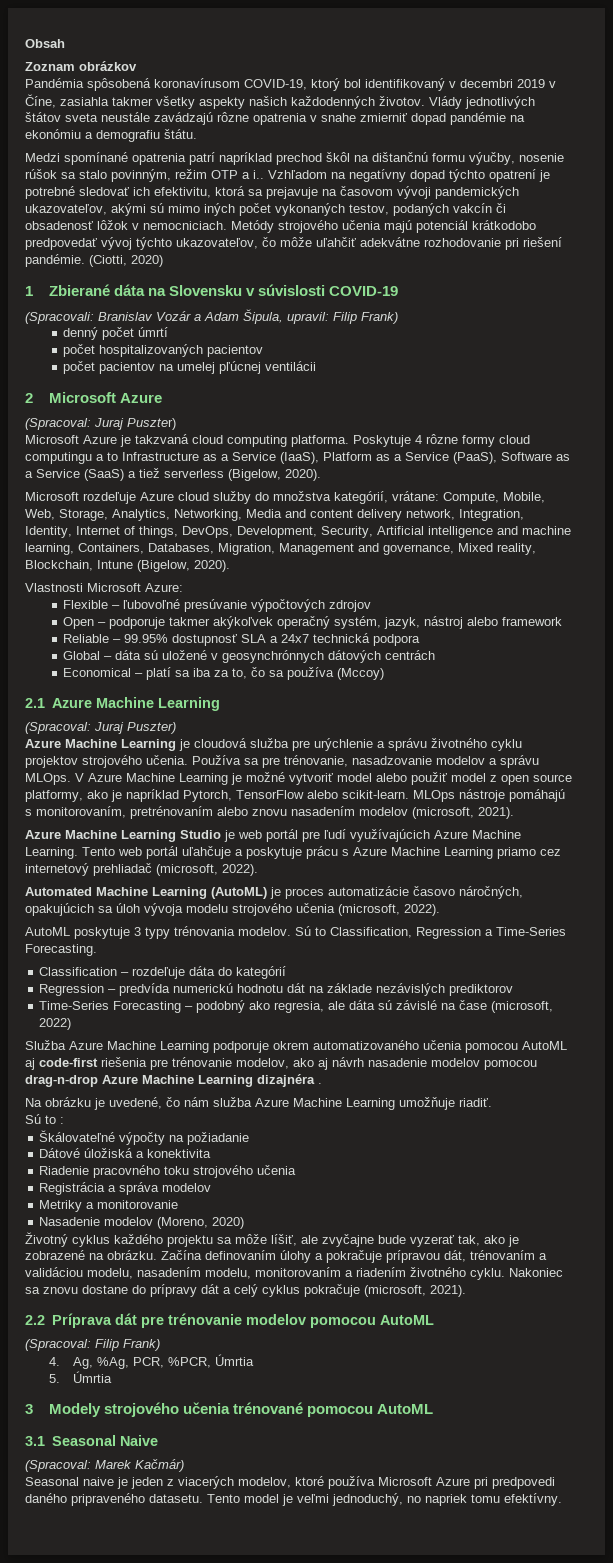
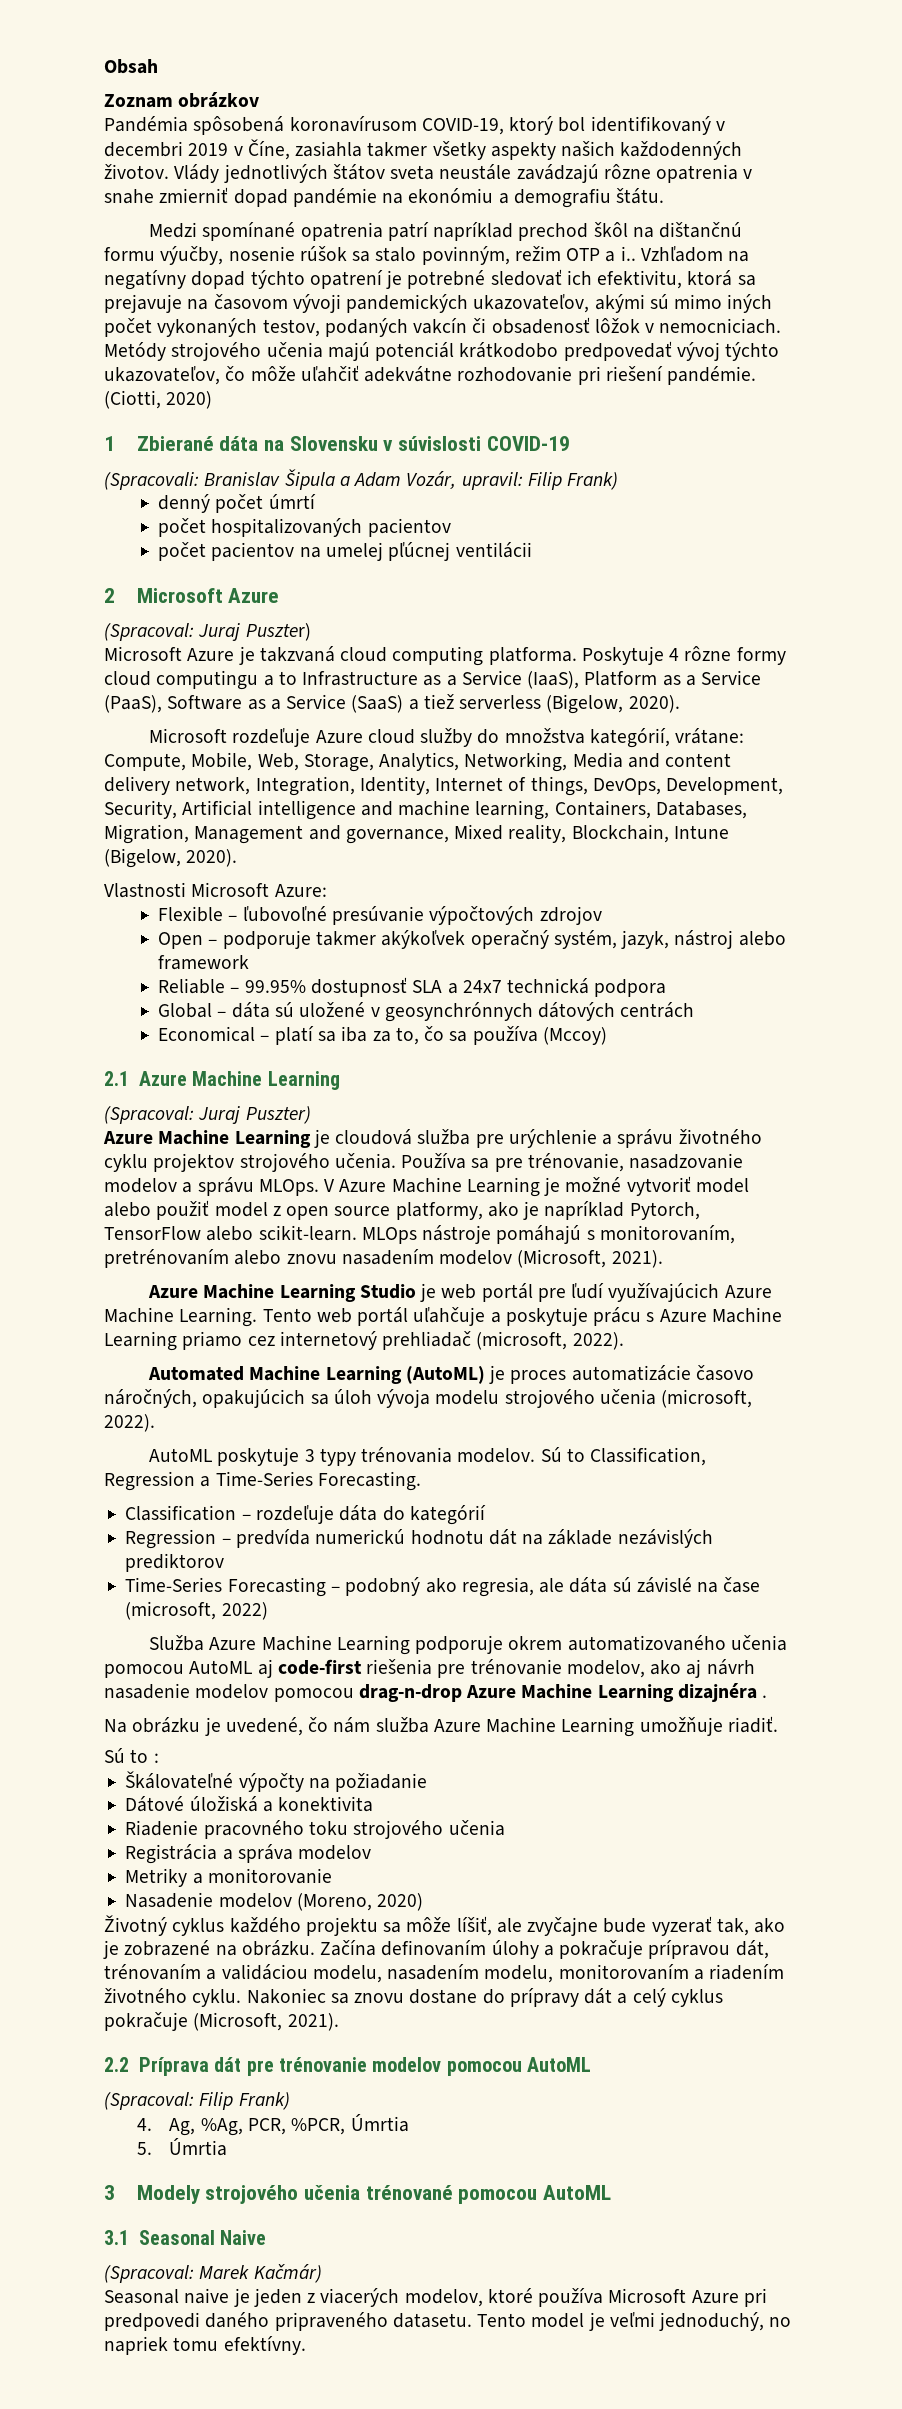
[156,311,191,321] Vozár -> [284,469,335,490] Šipula
[243,309,283,324] Šipula, -> [406,471,457,489] Vozár,
[412,807,474,819] (microsoft, -> [517,1249,607,1268] (Microsoft,
[364,1285,426,1297] (microsoft, -> [193,2012,283,2031] (Microsoft,

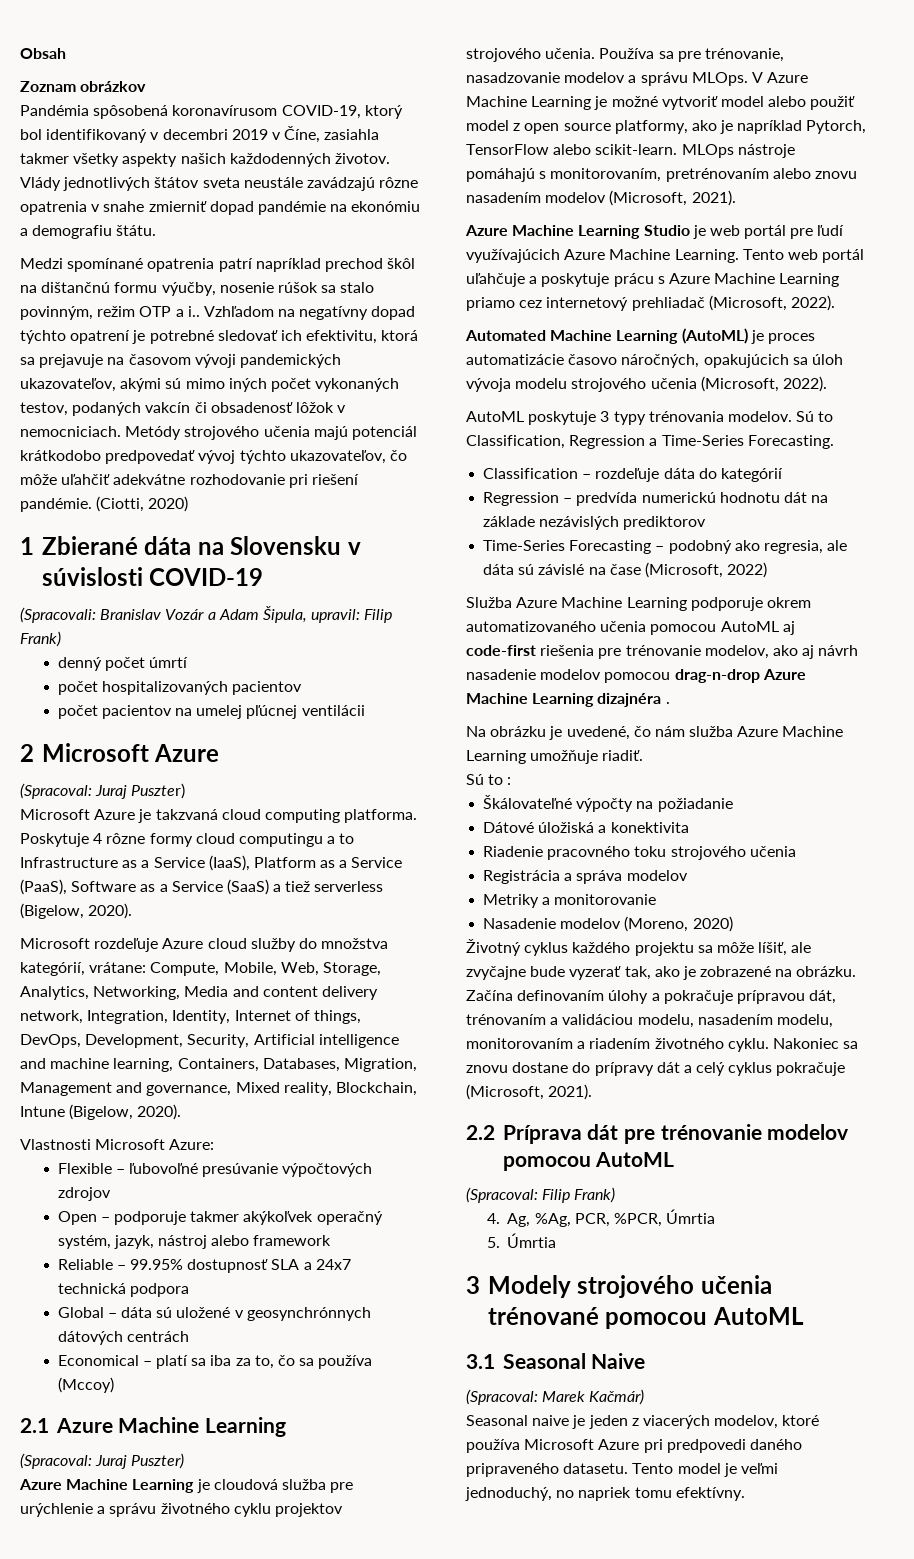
[284,469,335,490] Šipula -> [165,609,205,620] Vozár
[406,471,457,489] Vozár, -> [262,606,307,623] Šipula,
[476,1331,568,1350] (microsoft, -> [708,295,787,311] (Microsoft,
[661,1389,753,1408] (microsoft, -> [700,376,779,392] (Microsoft,
[125,1601,217,1620] (microsoft, -> [644,562,723,578] (Microsoft,

